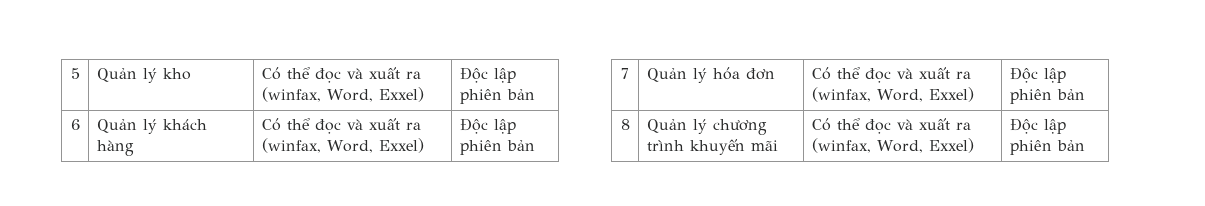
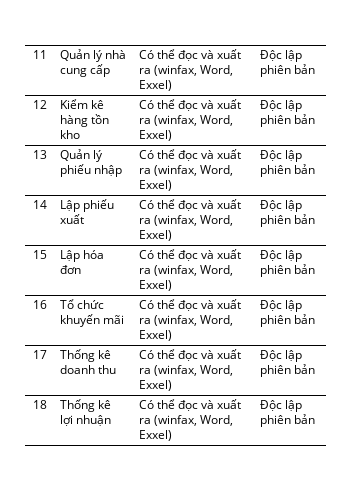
[70,68,80,79] [96,68,157,83] 5 | Quản lý -> [32,50,47,59] [59,49,126,62] [59,64,110,77] [138,49,242,61] [138,65,233,76] [138,80,172,91] [259,50,302,62] [259,64,315,77] [32,100,47,109] [59,99,104,109] [59,114,109,127] 11 | Quản lý nhà cung cấp | Có thể đọc và xuất ra (winfax, Word, Exxel) | Độc lập phiên bản // 12 | Kiểm kê hàng tồn
[70,119,80,130] [96,119,207,134] [96,140,134,156] 6 | Quản lý khách hàng -> [32,150,47,159] [59,149,103,162] [59,164,122,177] 13 | Quản lý phiếu nhập
[621,68,629,79] [646,68,707,83] 7 | Quản lý -> [32,200,47,209] [59,199,114,212] [59,214,84,224] [138,199,242,211] [138,215,233,226] [138,230,172,241] [259,200,302,212] [259,214,315,227] [32,250,47,259] [59,250,80,262] 14 | Lập phiếu xuất | Có thể đọc và xuất ra (winfax, Word, Exxel) | Độc lập phiên bản // 15 | Lập
[620,119,630,130] [646,119,767,135] [646,140,684,151] 8 | Quản lý chương trình -> [32,300,47,309] [59,299,104,309] 16 | Tổ chức
(1085, 145) none -> [32,350,47,359] [59,349,111,362] [59,365,116,374] [138,349,242,361] [138,365,233,376] [138,380,172,391] [259,350,302,362] [259,364,315,377] [32,400,47,409] [59,399,111,412] [59,415,111,426] [138,399,242,411] [138,415,233,426] [138,430,172,441] [259,400,302,412] [259,414,315,427] // 17 | Thống kê doanh thu | Có thể đọc và xuất ra (winfax, Word, Exxel) | Độc lập phiên bản // 18 | Thống kê lợi nhuận | Có thể đọc và xuất ra (winfax, Word, Exxel) | Độc lập phiên bản

